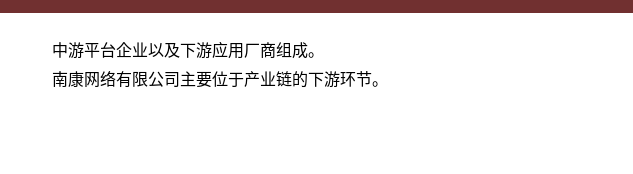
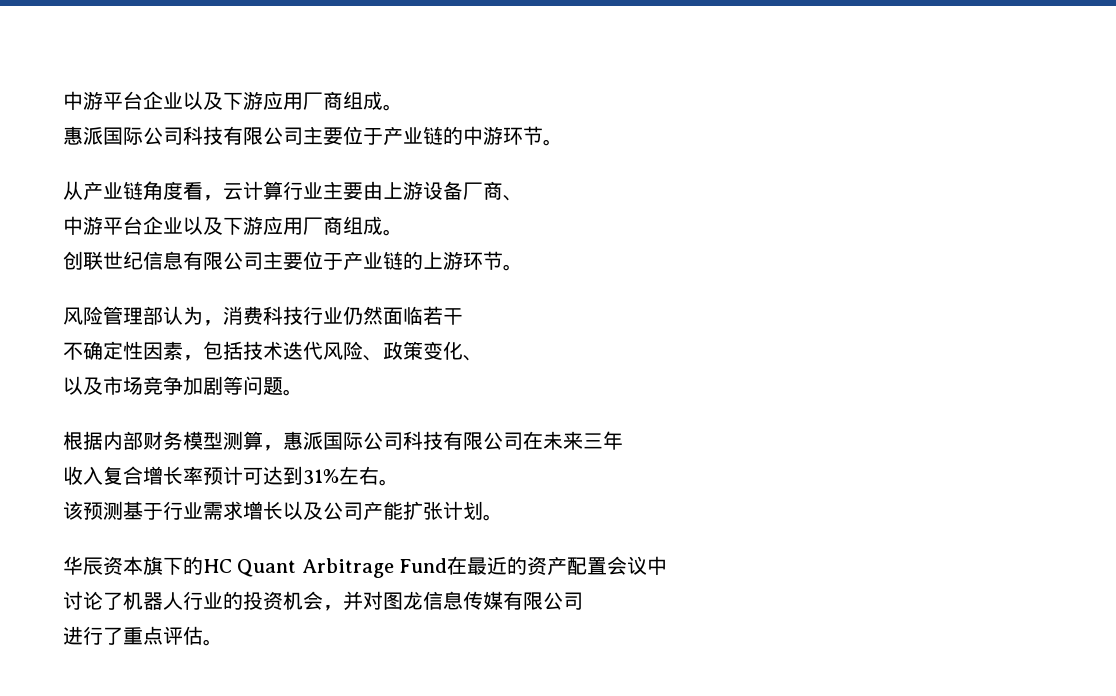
[52,41,324,59] [52,70,388,88] 中游平台企业以及下游应用厂商组成。 // 南康网络有限公司主要位于产业链的下游环节。 -> [63,91,403,111] [63,126,563,146] [63,181,523,201] [63,216,403,236] [63,251,523,271] [63,306,463,326] [63,341,483,361] [63,376,303,396] [63,431,623,451] [63,466,399,486] [63,501,503,521] [63,556,668,578] [63,591,583,611] [63,626,223,646] 中游平台企业以及下游应用厂商组成。 // 惠派国际公司科技有限公司主要位于产业链的中游环节。 // 从产业链角度看，云计算行业主要由上游设备厂商、 // 中游平台企业以及下游应用厂商组成。 // 创联世纪信息有限公司主要位于产业链的上游环节。 // 风险管理部认为，消费科技行业仍然面临若干 // 不确定性因素，包括技术迭代风险、政策变化、 // 以及市场竞争加剧等问题。 // 根据内部财务模型测算，惠派国际公司科技有限公司在未来三年 // 收入复合增长率预计可达到31%左右。 // 该预测基于行业需求增长以及公司产能扩张计划。 // 华辰资本旗下的HC Quant Arbitrage Fund在最近的资产配置会议中 // 讨论了机器人行业的投资机会，并对图龙信息传媒有限公司 // 进行了重点评估。

